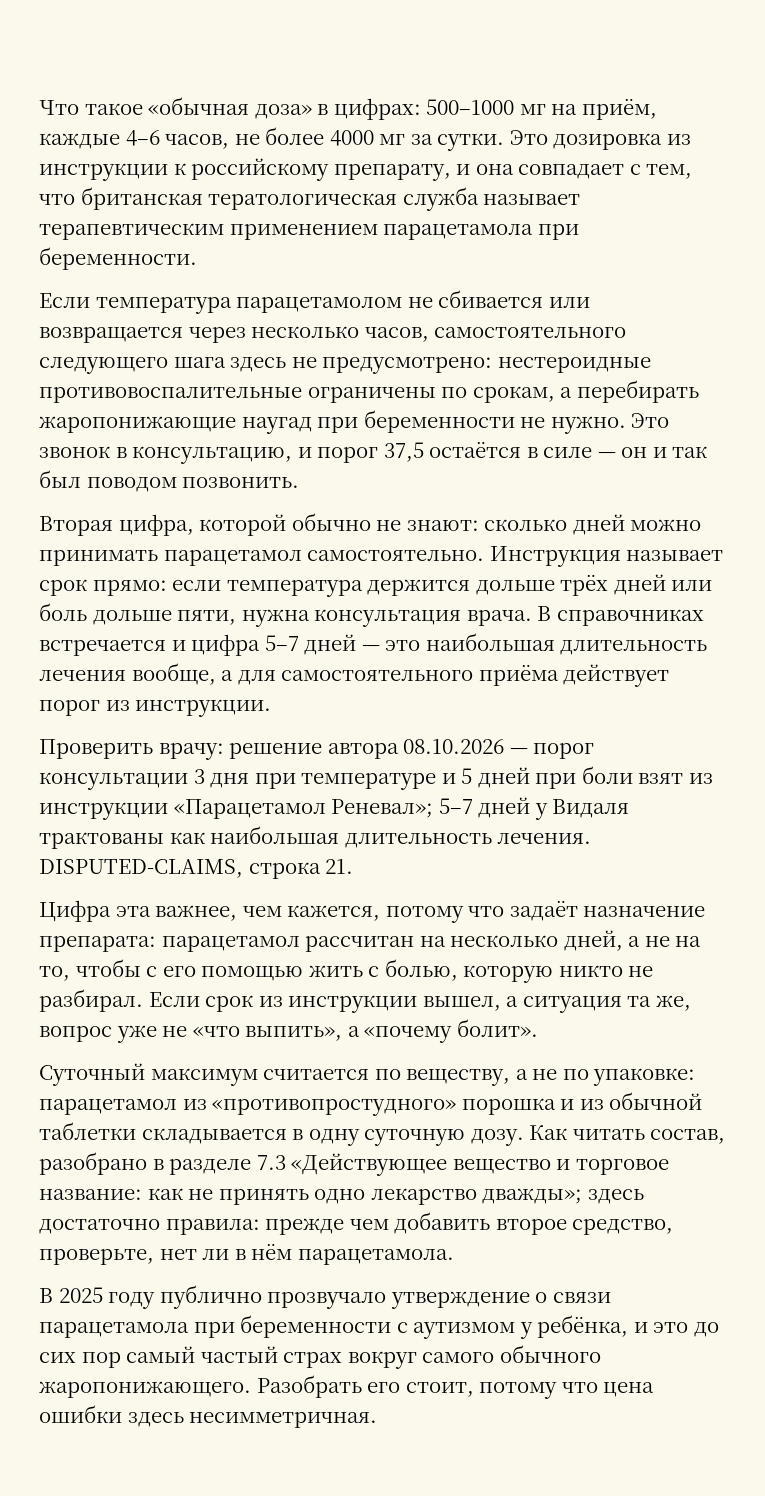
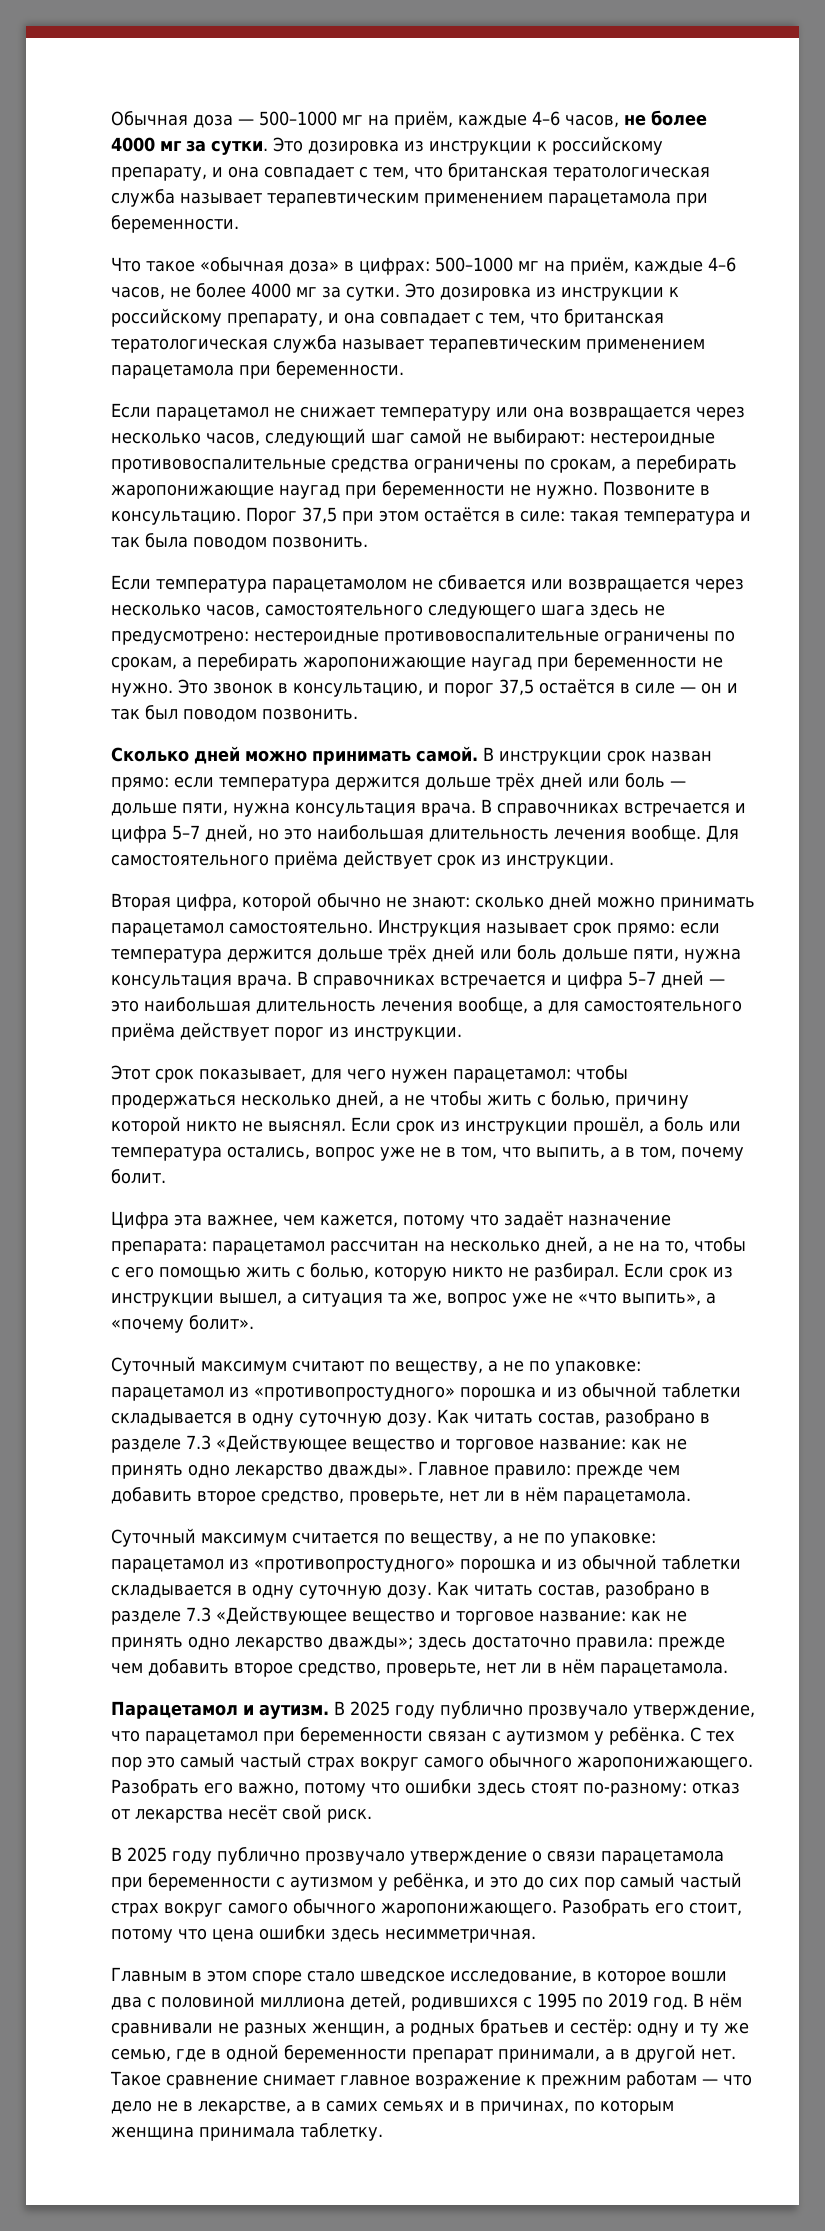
(39, 107) none -> [111,110,707,129] [111,136,663,155] [111,163,710,181] [111,189,708,207] [111,215,239,233] Обычная доза — 500–1000 мг на приём, каждые 4–6 часов, не более 4000 мг за сутки. Это дозировка из инструкции к российскому препарату, и она совпадает с тем, что британская тератологическая служба называет терапевтическим применением парацетамола при беременности. //
(197, 258) none -> [111,403,745,421] [111,428,715,447] [111,455,737,473] [111,481,710,499] [111,507,751,525] [111,533,368,550] // Если парацетамол не снижает температуру или она возвращается через несколько часов, следующий шаг самой не выбирают: нестероидные противовоспалительные средства ограничены по срокам, а перебирать жаропонижающие наугад при беременности не нужно. Позвоните в консультацию. Порог 37,5 при этом остаётся в силе: такая температура и так была поводом позвонить.
(300, 482) none -> [111,746,712,765] [111,772,686,791] [111,799,746,817] [111,824,739,843] [111,850,614,869] // Сколько дней можно принимать самой. В инструкции срок назван прямо: если температура держится дольше трёх дней или боль — дольше пяти, нужна консультация врача. В справочниках встречается и цифра 5–7 дней, но это наибольшая длительность лечения вообще. Для самостоятельного приёма действует срок из инструкции.
[39,739,595,760] [39,766,713,790] [39,797,630,820] [39,826,592,849] [39,859,354,879] Проверить врачу: решение автора 08.10.2026 — порог консультации 3 дня при температуре и 5 дней при боли взят из инструкции «Парацетамол Реневал»; 5–7 дней у Видаля трактованы как наибольшая длительность лечения. DISPUTED-CLAIMS, строка 21. -> [111,1065,628,1083] [111,1090,689,1109] [111,1116,741,1135] [111,1146,744,1161] [111,1169,166,1184] Этот срок показывает, для чего нужен парацетамол: чтобы продержаться несколько дней, а не чтобы жить с болью, причину которой никто не выяснял. Если срок из инструкции прошёл, а боль или температура остались, вопрос уже не в том, что выпить, а в том, почему болит.
(538, 1028) none -> [111,1356,641,1375] [111,1382,741,1401] [111,1409,710,1427] [111,1434,687,1453] [111,1461,680,1479] [111,1487,691,1505] // Суточный максимум считают по веществу, а не по упаковке: парацетамол из «противопростудного» порошка и из обычной таблетки складывается в одну суточную дозу. Как читать состав, разобрано в разделе 7.3 «Действующее вещество и торговое название: как не принять одно лекарство дважды». Главное правило: прежде чем добавить второе средство, проверьте, нет ли в нём парацетамола.
(454, 1257) none -> [111,1701,755,1719] [111,1727,735,1745] [111,1752,753,1771] [111,1779,740,1797] [111,1804,372,1823] // Парацетамол и аутизм. В 2025 году публично прозвучало утверждение, что парацетамол при беременности связан с аутизмом у ребёнка. С тех пор это самый частый страх вокруг самого обычного жаропонижающего. Разобрать его важно, потому что ошибки здесь стоят по-разному: отказ от лекарства несёт свой риск.
(378, 1420) none -> [111,1967,727,1985] [111,1992,742,2011] [111,2019,749,2037] [111,2044,736,2063] [110,2071,752,2089] [111,2100,674,2115] [111,2123,383,2141] // Главным в этом споре стало шведское исследование, в которое вошли два с половиной миллиона детей, родившихся с 1995 по 2019 год. В нём сравнивали не разных женщин, а родных братьев и сестёр: одну и ту же семью, где в одной беременности препарат принимали, а в другой нет. Такое сравнение снимает главное возражение к прежним работам — что дело не в лекарстве, а в самих семьях и в причинах, по которым женщина принимала таблетку.

